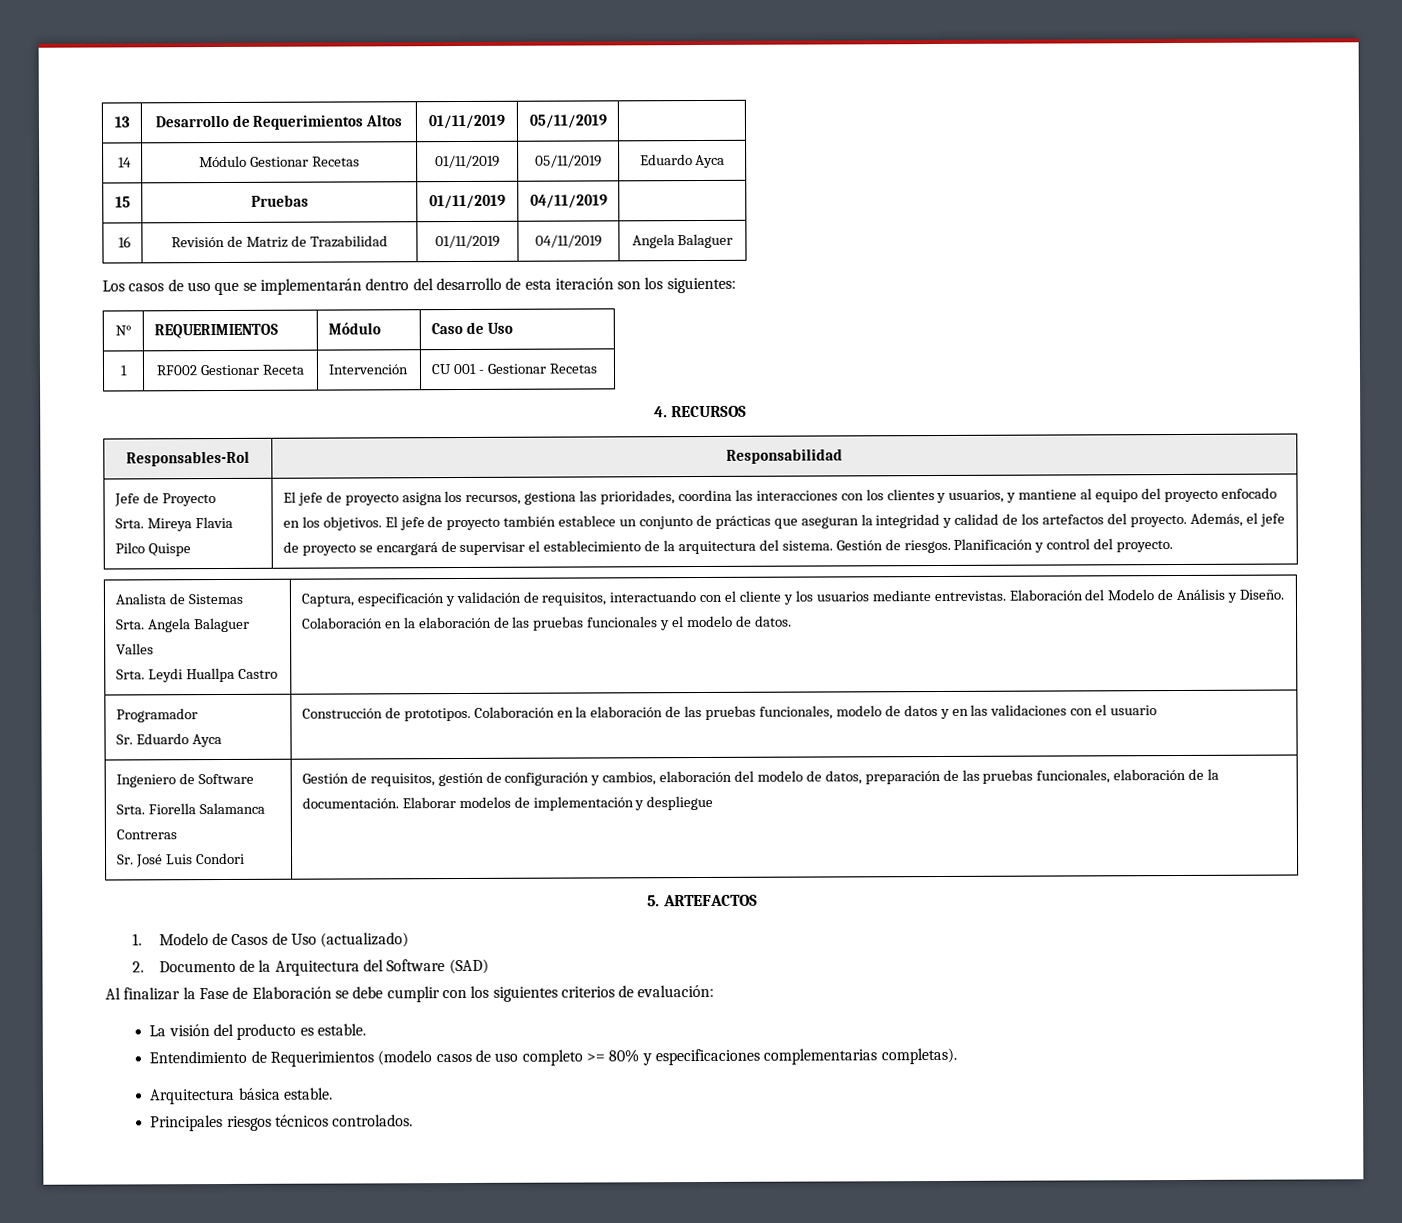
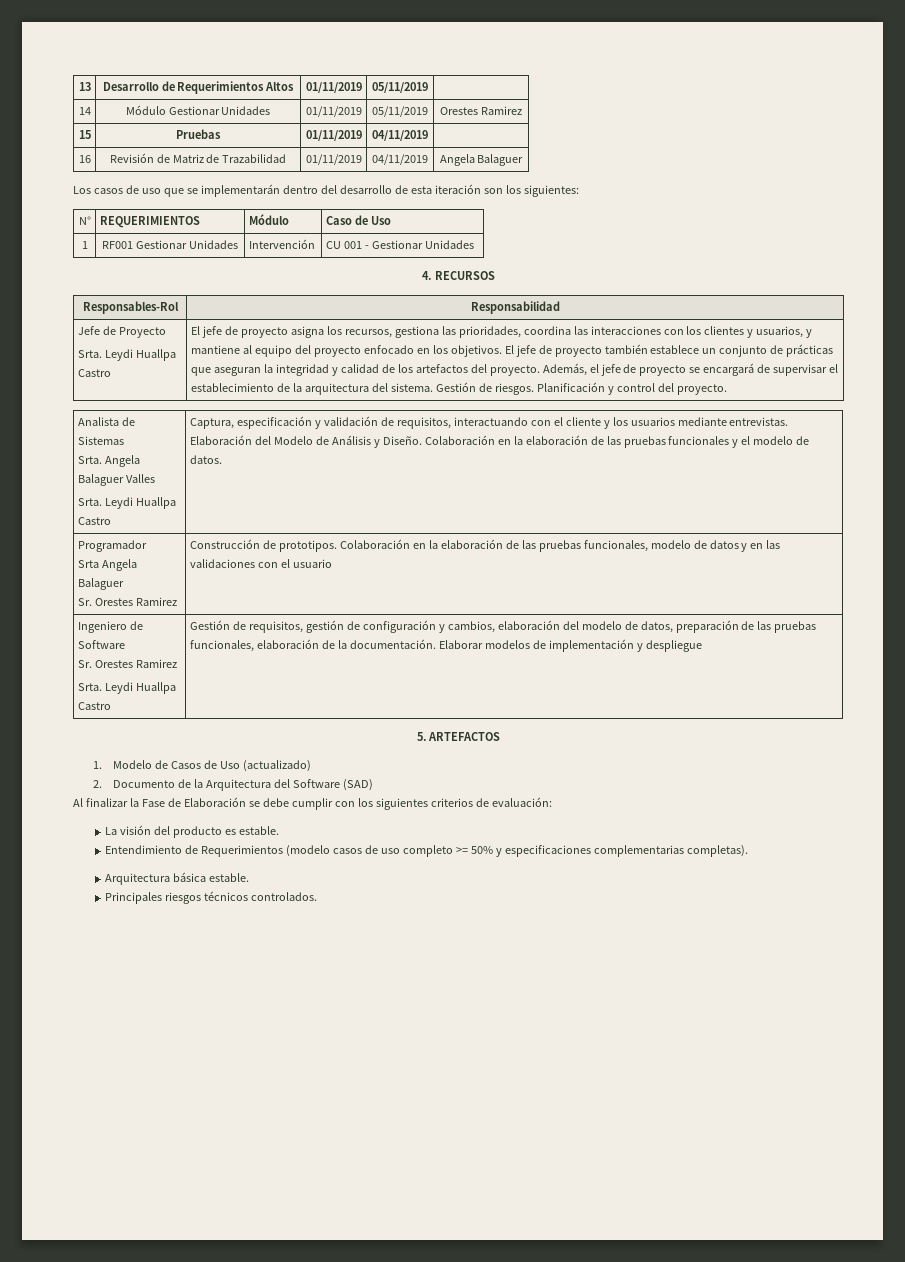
[311,156,360,167] [435,154,500,169] [535,154,602,168] [639,154,726,169] Recetas | 01/11/2019 | 05/11/2019 | Eduardo Ayca -> [221,106,271,115] [305,106,362,117] [372,106,428,117] [440,106,522,115] Unidades | 01/11/2019 | 05/11/2019 | Orestes Ramirez
[156,364,305,376] RF002 Gestionar Receta -> [102,240,238,249] RF001 Gestionar Unidades
[548,363,598,374] Recetas -> [424,240,474,249] Unidades
[146,516,233,532] [114,542,191,557] Mireya Flavia Pilco Quispe -> [104,349,176,361] [77,369,111,377] Leydi Huallpa Castro
[115,733,222,748] // Sr. Eduardo Ayca -> [77,559,137,571] [77,578,124,590] [77,597,177,606] // Srta Angela Balaguer // Sr. Orestes Ramirez
[115,802,265,815] [115,829,177,840] [116,852,245,868] Srta. Fiorella Salamanca Contreras // Sr. José Luis Condori -> [77,659,177,668] [77,682,176,694] [77,702,111,710] Sr. Orestes Ramirez // Srta. Leydi Huallpa Castro
[608,1049,640,1063] 80% -> [470,846,493,854] 50%

